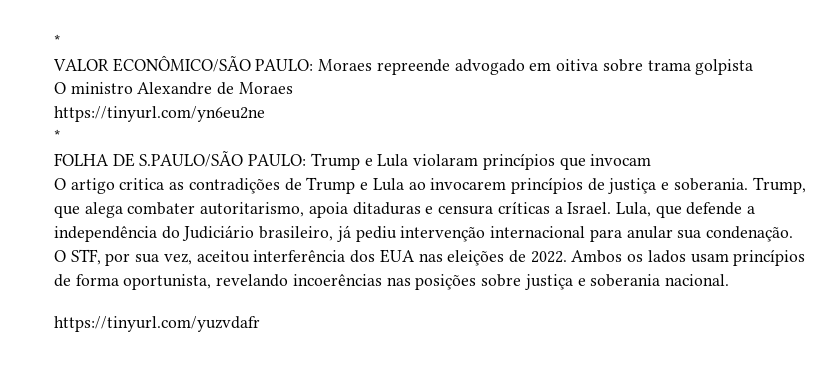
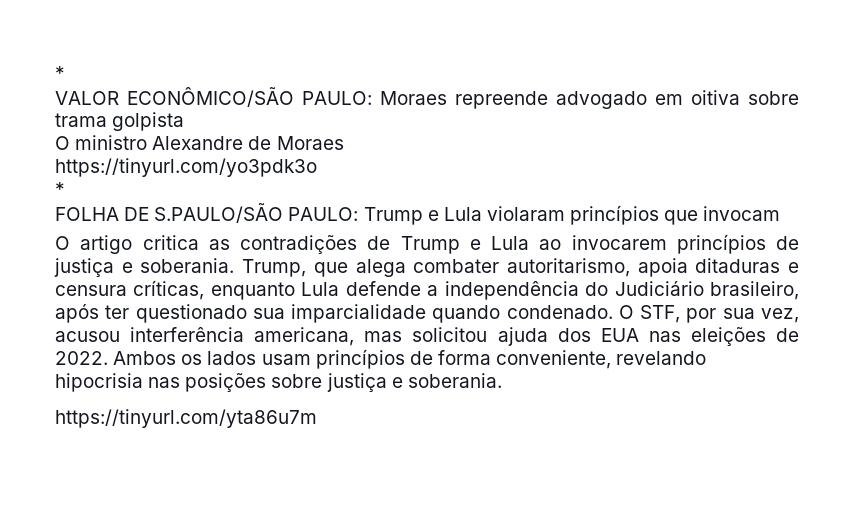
[54,106,265,122] https://tinyurl.com/yn6eu2ne -> [55,158,317,177] https://tinyurl.com/yo3pdk3o
[497,201,682,218] críticas a Israel. Lula, que -> [133,280,340,300] críticas, enquanto Lula
[336,225,793,242] já pediu intervenção internacional para anular sua condenação. -> [55,304,613,323] após ter questionado sua imparcialidade quando condenado.
[196,250,346,263] aceitou interferência -> [55,327,548,346] acusou interferência americana, mas solicitou ajuda
[123,274,382,290] oportunista, revelando incoerências -> [496,350,707,369] [55,373,143,392] conveniente, revelando hipocrisia
[590,274,729,287] [54,316,260,332] soberania nacional. // https://tinyurl.com/yuzvdafr -> [407,373,502,388] [55,409,317,428] soberania. // https://tinyurl.com/yta86u7m

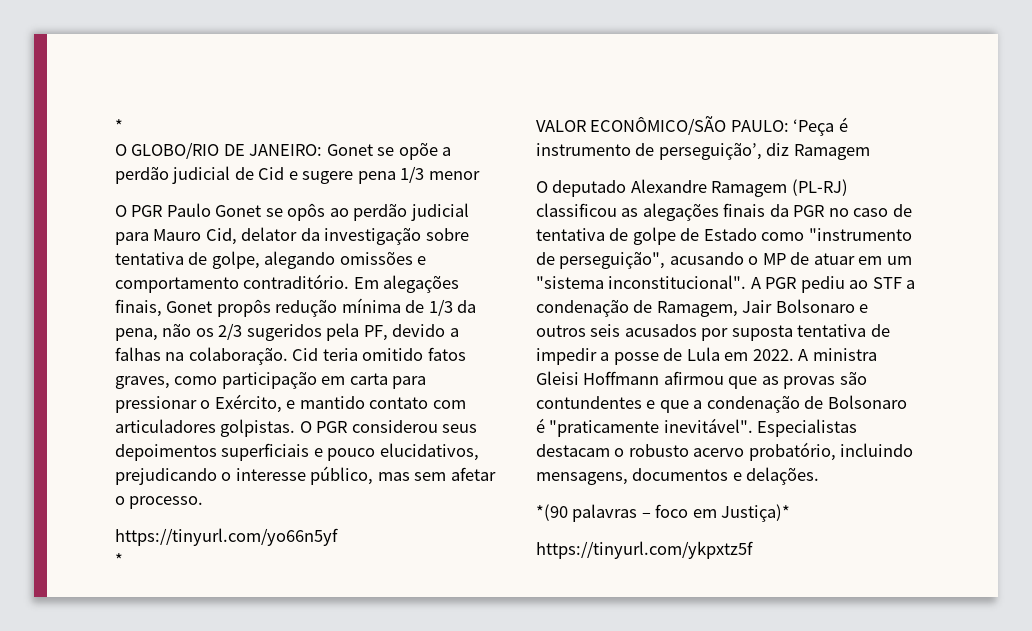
[55,66,65,80] [55,87,799,109] [55,112,185,131] [55,135,344,150] [55,158,317,177] [55,182,65,196] [55,203,781,225] [55,234,799,254] [54,258,800,277] [55,280,800,300] [55,304,799,323] [55,327,800,346] [55,349,707,369] [55,373,502,392] [55,409,317,428] * // VALOR ECONÔMICO/SÃO PAULO: Moraes repreende advogado em oitiva sobre trama golpista // O ministro Alexandre de Moraes // https://tinyurl.com/yo3pdk3o // * // FOLHA DE S.PAULO/SÃO PAULO: Trump e Lula violaram princípios que invocam // O artigo critica as contradições de Trump e Lula ao invocarem princípios de justiça e soberania. Trump, que alega combater autoritarismo, apoia ditaduras e censura críticas, enquanto Lula defende a independência do Judiciário brasileiro, após ter questionado sua imparcialidade quando condenado. O STF, por sua vez, acusou interferência americana, mas solicitou ajuda dos EUA nas eleições de 2022. Ambos os lados usam princípios de forma conveniente, revelando hipocrisia nas posições sobre justiça e soberania. // https://tinyurl.com/yta86u7m -> [115,119,123,132] [115,142,452,160] [115,166,480,184] [115,203,469,221] [115,227,469,245] [115,251,427,269] [115,274,460,293] [115,298,477,317] [115,323,459,341] [115,347,466,365] [115,371,427,389] [115,394,466,413] [115,419,478,437] [115,443,479,461] [115,466,496,485] [115,496,204,509] [115,528,338,546] [115,553,123,566] [536,116,848,136] [536,142,870,160] [536,179,848,197] [536,203,912,221] [536,227,912,245] [536,251,912,269] [536,275,916,293] [536,299,869,317] [536,324,890,341] [536,347,877,365] [536,371,867,389] [536,395,907,413] [536,418,858,437] [536,442,914,461] [536,467,820,485] [536,504,791,522] [536,541,753,559] * // O GLOBO/RIO DE JANEIRO: Gonet se opõe a perdão judicial de Cid e sugere pena 1/3 menor // O PGR Paulo Gonet se opôs ao perdão judicial para Mauro Cid, delator da investigação sobre tentativa de golpe, alegando omissões e comportamento contraditório. Em alegações finais, Gonet propôs redução mínima de 1/3 da pena, não os 2/3 sugeridos pela PF, devido a falhas na colaboração. Cid teria omitido fatos graves, como participação em carta para pressionar o Exército, e mantido contato com articuladores golpistas. O PGR considerou seus depoimentos superficiais e pouco elucidativos, prejudicando o interesse público, mas sem afetar o processo. // https://tinyurl.com/yo66n5yf // * // VALOR ECONÔMICO/SÃO PAULO: ‘Peça é instrumento de perseguição’, diz Ramagem // O deputado Alexandre Ramagem (PL-RJ) classificou as alegações finais da PGR no caso de tentativa de golpe de Estado como "instrumento de perseguição", acusando o MP de atuar em um "sistema inconstitucional". A PGR pediu ao STF a condenação de Ramagem, Jair Bolsonaro e outros seis acusados por suposta tentativa de impedir a posse de Lula em 2022. A ministra Gleisi Hoffmann afirmou que as provas são contundentes e que a condenação de Bolsonaro é "praticamente inevitável". Especialistas destacam o robusto acervo probatório, incluindo mensagens, documentos e delações. // *(90 palavras – foco em Justiça)* // https://tinyurl.com/ykpxtz5f

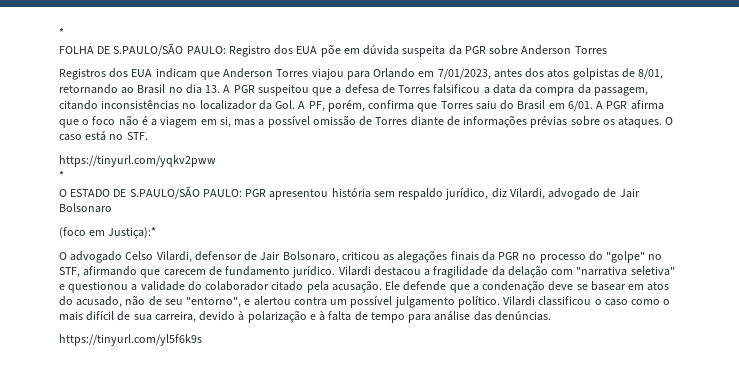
[115,119,123,132] [115,142,452,160] [115,166,480,184] [115,203,469,221] [115,227,469,245] [115,251,427,269] [115,274,460,293] [115,298,477,317] [115,323,459,341] [115,347,466,365] [115,371,427,389] [115,394,466,413] [115,419,478,437] [115,443,479,461] [115,466,496,485] [115,496,204,509] [115,528,338,546] [115,553,123,566] [536,116,848,136] [536,142,870,160] [536,179,848,197] [536,203,617,217] * // O GLOBO/RIO DE JANEIRO: Gonet se opõe a perdão judicial de Cid e sugere pena 1/3 menor // O PGR Paulo Gonet se opôs ao perdão judicial para Mauro Cid, delator da investigação sobre tentativa de golpe, alegando omissões e comportamento contraditório. Em alegações finais, Gonet propôs redução mínima de 1/3 da pena, não os 2/3 sugeridos pela PF, devido a falhas na colaboração. Cid teria omitido fatos graves, como participação em carta para pressionar o Exército, e mantido contato com articuladores golpistas. O PGR considerou seus depoimentos superficiais e pouco elucidativos, prejudicando o interesse público, mas sem afetar o processo. // https://tinyurl.com/yo66n5yf // * // VALOR ECONÔMICO/SÃO PAULO: ‘Peça é instrumento de perseguição’, diz Ramagem // O deputado Alexandre Ramagem (PL-RJ) classificou -> [59,28,64,37] [59,43,607,57] [59,68,664,80] [59,84,648,96] [59,100,664,112] [59,115,674,128] [59,131,148,141] [59,155,216,167] [59,171,64,180] [59,186,640,200] [59,203,112,213] [59,227,157,239] [59,251,380,263] * // FOLHA DE S.PAULO/SÃO PAULO: Registro dos EUA põe em dúvida suspeita da PGR sobre Anderson Torres // Registros dos EUA indicam que Anderson Torres viajou para Orlando em 7/01/2023, antes dos atos golpistas de 8/01, retornando ao Brasil no dia 13. A PGR suspeitou que a defesa de Torres falsificou a data da compra da passagem, citando inconsistências no localizador da Gol. A PF, porém, confirma que Torres saiu do Brasil em 6/01. A PGR afirma que o foco não é a viagem em si, mas a possível omissão de Torres diante de informações prévias sobre os ataques. O caso está no STF. // https://tinyurl.com/yqkv2pww // * // O ESTADO DE S.PAULO/SÃO PAULO: PGR apresentou história sem respaldo jurídico, diz Vilardi, advogado de Jair Bolsonaro // (foco em Justiça):* // O advogado Celso Vilardi, defensor de Jair Bolsonaro, criticou
[853,204,912,217] [536,227,912,245] [536,251,912,269] [536,275,916,293] [536,299,869,317] [536,324,890,341] [536,347,877,365] [536,371,867,389] [536,395,907,413] [536,418,858,437] [536,442,914,461] [536,467,820,485] [536,504,791,522] [536,541,753,559] caso de tentativa de golpe de Estado como "instrumento de perseguição", acusando o MP de atuar em um "sistema inconstitucional". A PGR pediu ao STF a condenação de Ramagem, Jair Bolsonaro e outros seis acusados por suposta tentativa de impedir a posse de Lula em 2022. A ministra Gleisi Hoffmann afirmou que as provas são contundentes e que a condenação de Bolsonaro é "praticamente inevitável". Especialistas destacam o robusto acervo probatório, incluindo mensagens, documentos e delações. // *(90 palavras – foco em Justiça)* // https://tinyurl.com/ykpxtz5f -> [539,251,663,263] [59,265,675,278] [59,280,670,293] [59,295,671,308] [59,310,551,323] [59,334,202,346] processo do "golpe" no STF, afirmando que carecem de fundamento jurídico. Vilardi destacou a fragilidade da delação com "narrativa seletiva" e questionou a validade do colaborador citado pela acusação. Ele defende que a condenação deve se basear em atos do acusado, não de seu "entorno", e alertou contra um possível julgamento político. Vilardi classificou o caso como o mais difícil de sua carreira, devido à polarização e à falta de tempo para análise das denúncias. // https://tinyurl.com/yl5f6k9s

